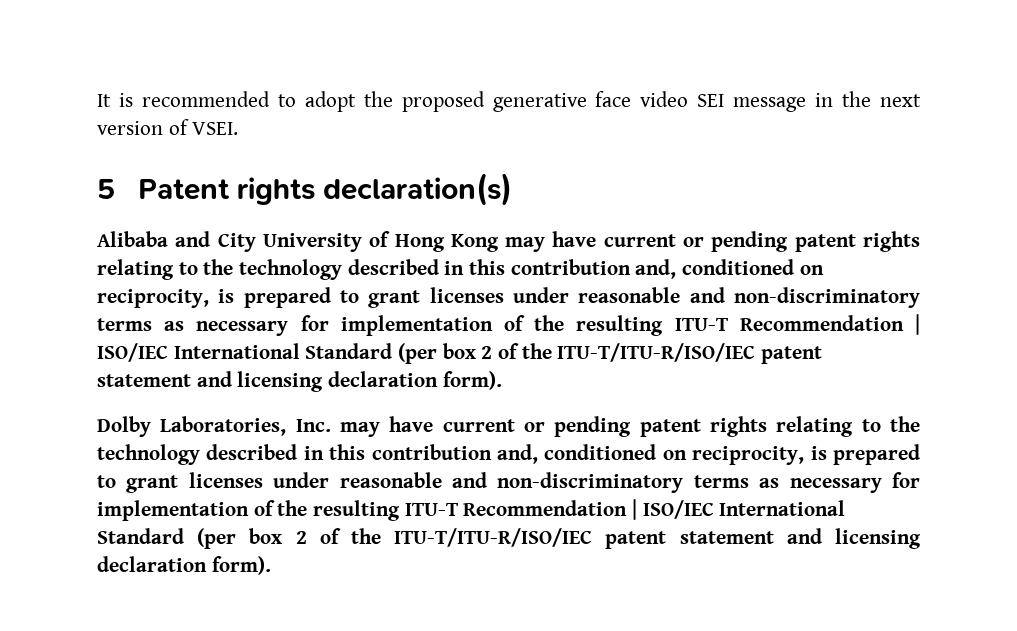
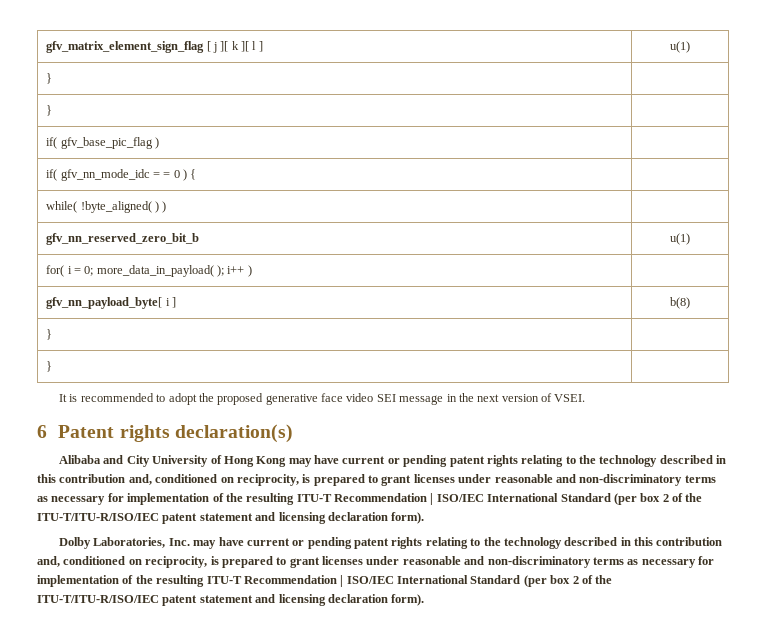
(97, 100) none -> [46,41,263,53] [670,41,690,53] [46,73,53,84] [46,105,53,116] [46,137,159,149] [46,169,197,181] [46,201,167,213] [46,233,200,245] [670,233,690,245] [46,265,252,277] [46,297,176,309] [670,297,690,309] [46,329,53,340] [46,361,53,372] gfv_matrix_element_sign_flag [ j ][ k ][ l ] | u(1) // } | // } | // if( gfv_base_pic_flag ) | // if( gfv_nn_mode_idc = = 0 ) { | // while( !byte_aligned( ) ) | // gfv_nn_reserved_zero_bit_b | u(1) // for( i = 0; more_data_in_payload( ); i++ ) | // gfv_nn_payload_byte[ i ] | b(8) // } | // } | //
[97,179,115,199] 5 -> [37,425,47,438] 6

